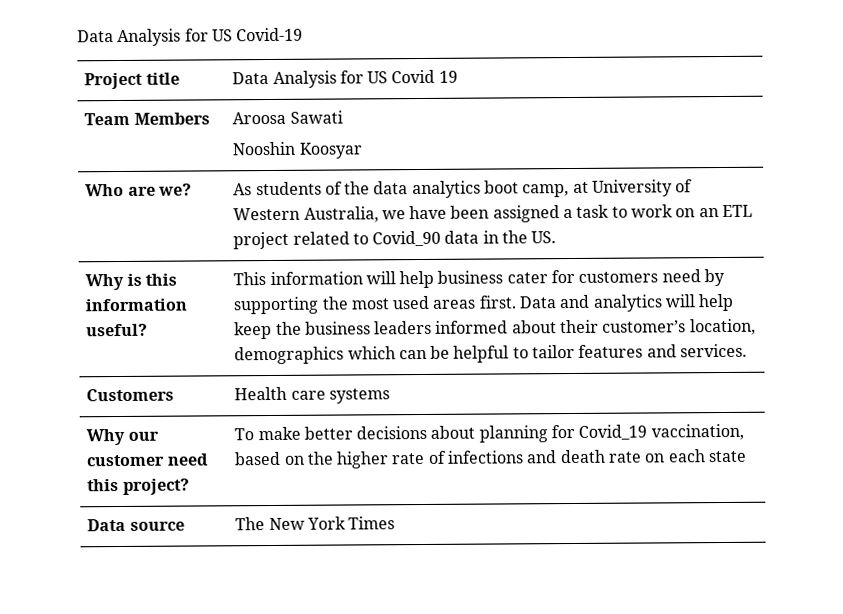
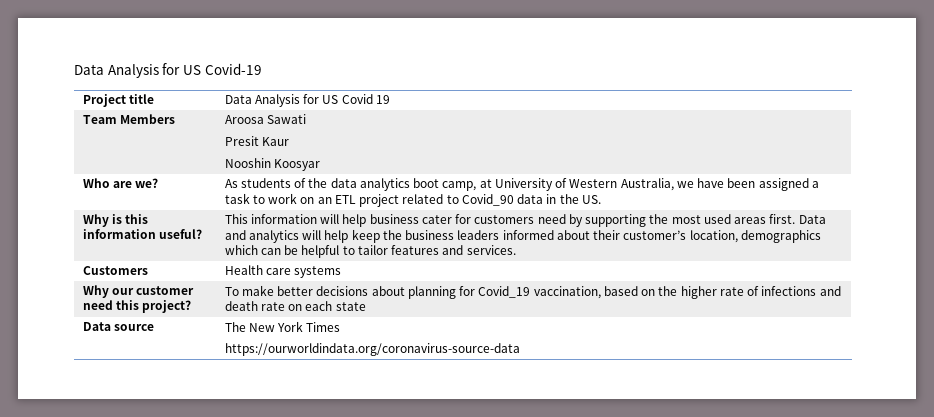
(343, 117) none -> [224,136,289,146] // Presit Kaur
(396, 523) none -> [224,343,520,356] // https://ourworldindata.org/coronavirus-source-data

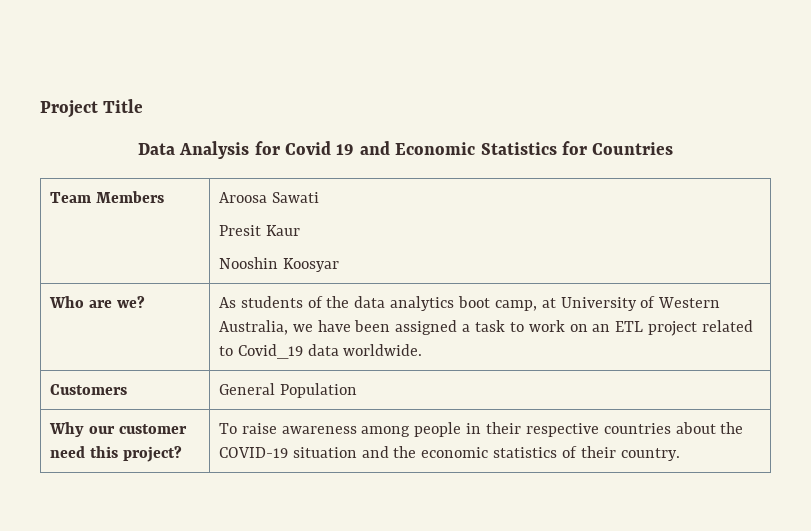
[74,63,262,78] [82,94,154,107] [224,94,390,107] Data Analysis for US Covid-19 // Project title | Data Analysis for US Covid 19 -> [40,99,144,118] [137,141,674,159] Project Title // Data Analysis for Covid 19 and Economic Statistics for Countries
[461,194,601,206] [82,214,149,227] [82,229,202,239] [224,214,826,227] [224,229,821,243] [224,245,516,258] [82,266,148,275] [224,265,342,278] Covid_90 data in the US. // Why is this information useful? | This information will help business cater for customers need by supporting the most used areas first. Data and analytics will help keep the business leaders informed about their customer’s location, demographics which can be helpful to tailor features and services. // Customers | Health care systems -> [237,344,423,359] [49,384,127,395] [218,383,357,398] Covid_19 data worldwide. // Customers | General Population
[241,285,841,299] [224,301,366,311] [82,322,154,331] [224,321,341,332] [224,343,520,356] make better decisions about planning for Covid_19 vaccination, based on the higher rate of infections and death rate on each state // Data source | The New York Times // https://ourworldindata.org/coronavirus-source-data -> [241,422,744,437] [218,446,680,461] raise awareness among people in their respective countries about the COVID-19 situation and the economic statistics of their country.

